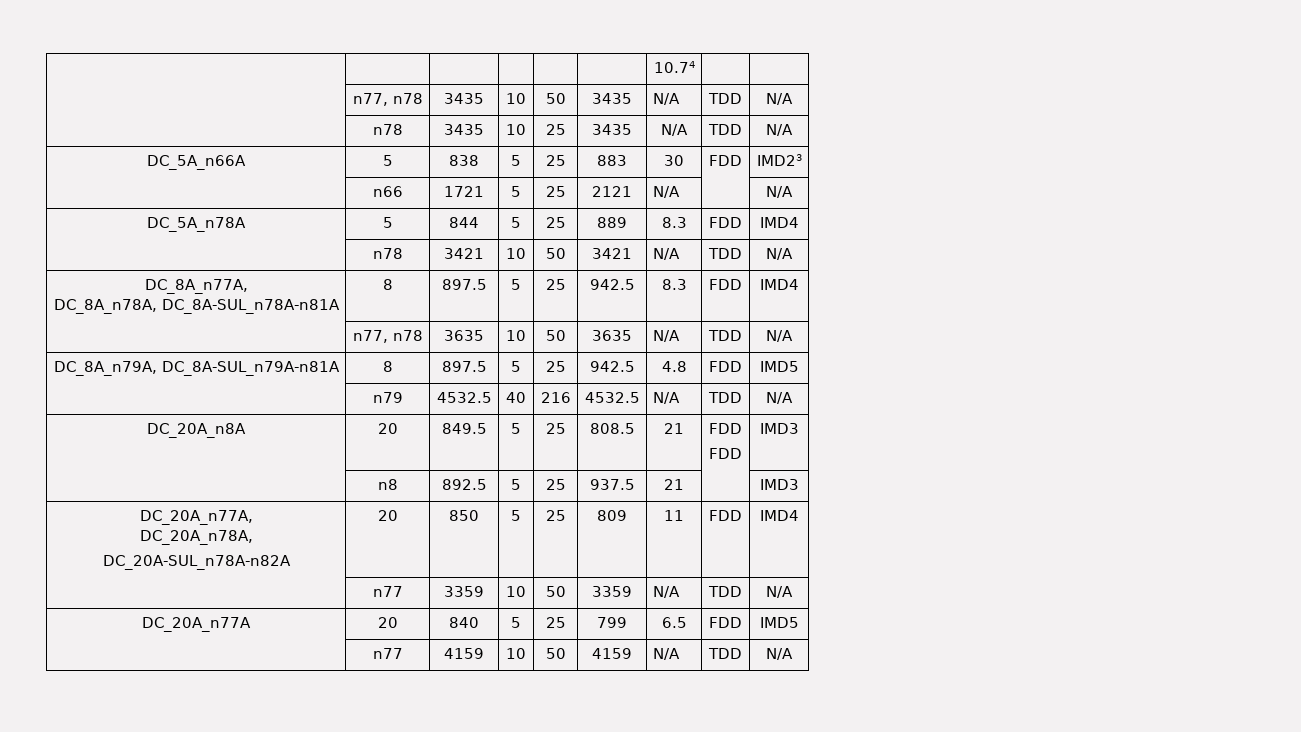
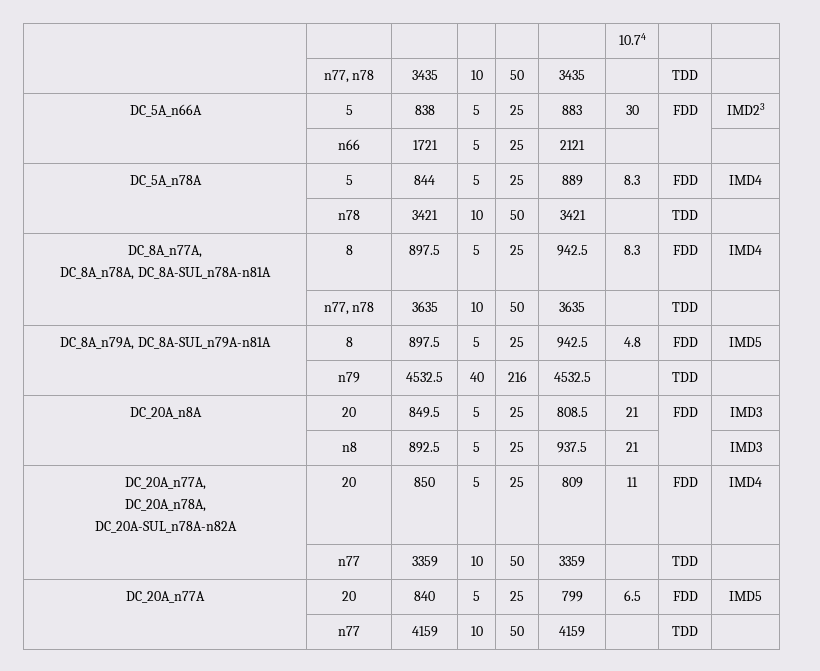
[652,93,680,105] [708,93,742,104] [766,93,793,105] [372,124,403,135] [444,124,484,135] [506,124,526,135] [545,124,566,135] [592,124,632,135] [661,124,688,136] [708,124,742,135] [766,124,793,136] N/A | TDD | N/A // | n78 | 3435 | 10 | 25 | 3435 | N/A | TDD | N/A -> [672,70,698,80] | TDD |
[652,186,680,198] [766,186,793,198] N/A | | N/A -> (585, 145) | |
[652,248,680,260] [708,248,742,259] [766,248,793,260] N/A | TDD | N/A -> [672,210,698,220] | TDD |
[652,330,680,342] [708,330,742,341] [766,330,793,342] N/A | TDD | N/A -> [672,302,698,312] | TDD |
[652,392,680,404] [708,392,742,403] [766,392,793,404] N/A | TDD | N/A -> [672,372,698,382] | TDD |
[709,448,742,459] // FDD -> (698, 412) none
[652,586,680,598] [708,586,742,597] [766,586,793,598] N/A | TDD | N/A -> [672,556,698,566] | TDD |
[652,648,680,660] [708,648,742,659] [766,648,793,660] N/A | TDD | N/A -> [672,626,698,636] | TDD |

